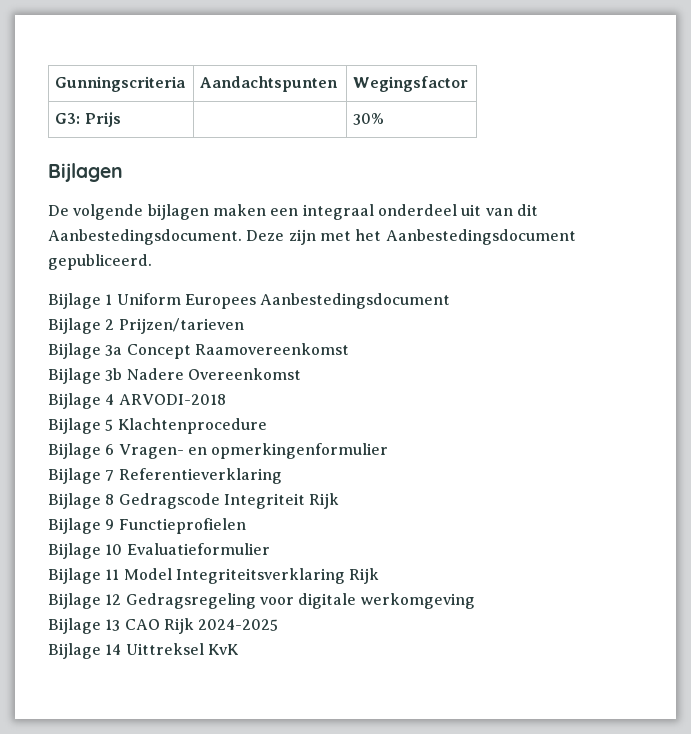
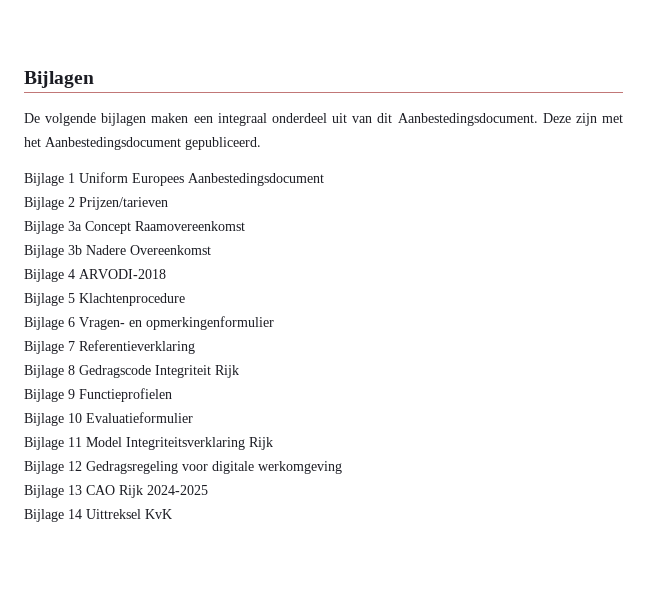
[55,76,187,92] [200,76,339,92] [353,76,469,92] [55,112,121,127] [353,113,385,125] Gunningscriteria | Aandachtspunten | Wegingsfactor // G3: Prijs | | 30% // -> (24, 79) none

